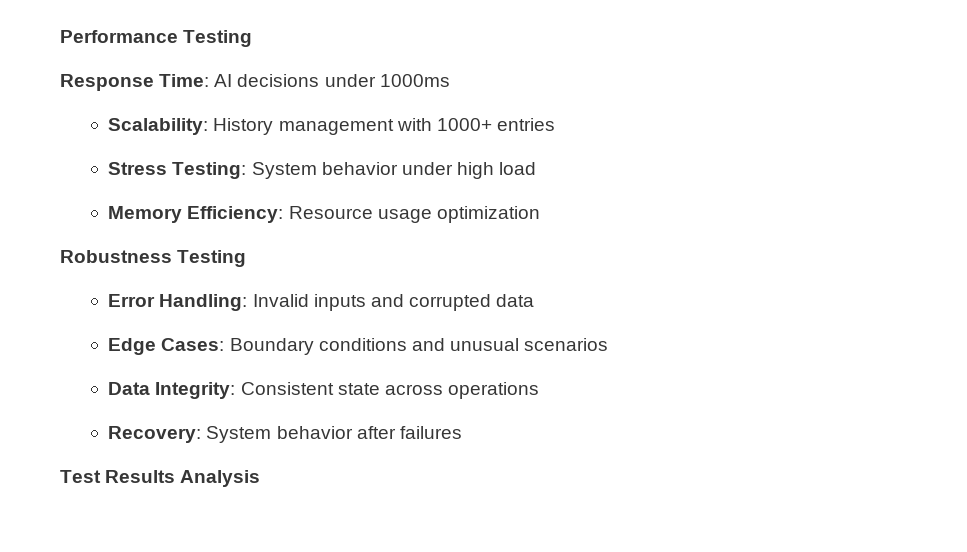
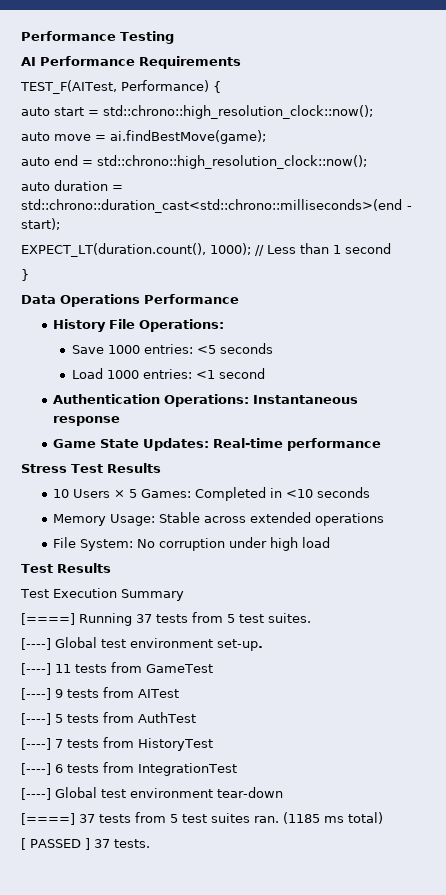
[60,74,450,91] [108,118,555,135] [108,162,537,179] [108,206,540,223] [60,250,247,267] [108,294,535,311] [108,338,609,355] [108,382,539,399] [108,426,462,443] [60,470,261,487] Response Time: AI decisions under 1000ms // Scalability: History management with 1000+ entries // Stress Testing: System behavior under high load // Memory Efficiency: Resource usage optimization // Robustness Testing // Error Handling: Invalid inputs and corrupted data // Edge Cases: Boundary conditions and unusual scenarios // Data Integrity: Consistent state across operations // Recovery: System behavior after failures // Test Results Analysis -> [21,56,241,69] [20,80,221,94] [21,105,373,119] [21,130,266,144] [21,155,367,169] [21,180,123,191] [21,199,412,213] [21,218,60,230] [21,243,391,257] [21,269,29,281] [21,294,239,307] [53,319,225,332] [71,343,273,354] [71,368,265,379] [53,394,359,407] [53,416,121,426] [53,438,382,451] [21,463,161,473] [53,487,371,501] [53,512,385,526] [53,537,331,551] [21,563,111,573] [20,588,184,601] [21,612,311,626] [21,637,263,651] [21,662,213,675] [21,687,179,700] [21,712,196,725] [21,737,213,751] [21,762,237,776] [21,787,283,800] [21,812,383,825] [21,838,150,850] AI Performance Requirements // TEST_F(AITest, Performance) { // auto start = std::chrono::high_resolution_clock::now(); // auto move = ai.findBestMove(game); // auto end = std::chrono::high_resolution_clock::now(); // auto duration = std::chrono::duration_cast<std::chrono::milliseconds>(end - start); // EXPECT_LT(duration.count(), 1000); // Less than 1 second // } // Data Operations Performance // History File Operations: // Save 1000 entries: <5 seconds // Load 1000 entries: <1 second // Authentication Operations: Instantaneous response // Game State Updates: Real-time performance // Stress Test Results // 10 Users × 5 Games: Completed in <10 seconds // Memory Usage: Stable across extended operations // File System: No corruption under high load // Test Results // Test Execution Summary // [====] Running 37 tests from 5 test suites. // [----] Global test environment set-up. // [----] 11 tests from GameTest // [----] 9 tests from AITest // [----] 5 tests from AuthTest // [----] 7 tests from HistoryTest // [----] 6 tests from IntegrationTest // [----] Global test environment tear-down // [====] 37 tests from 5 test suites ran. (1185 ms total) // [ PASSED ] 37 tests.

